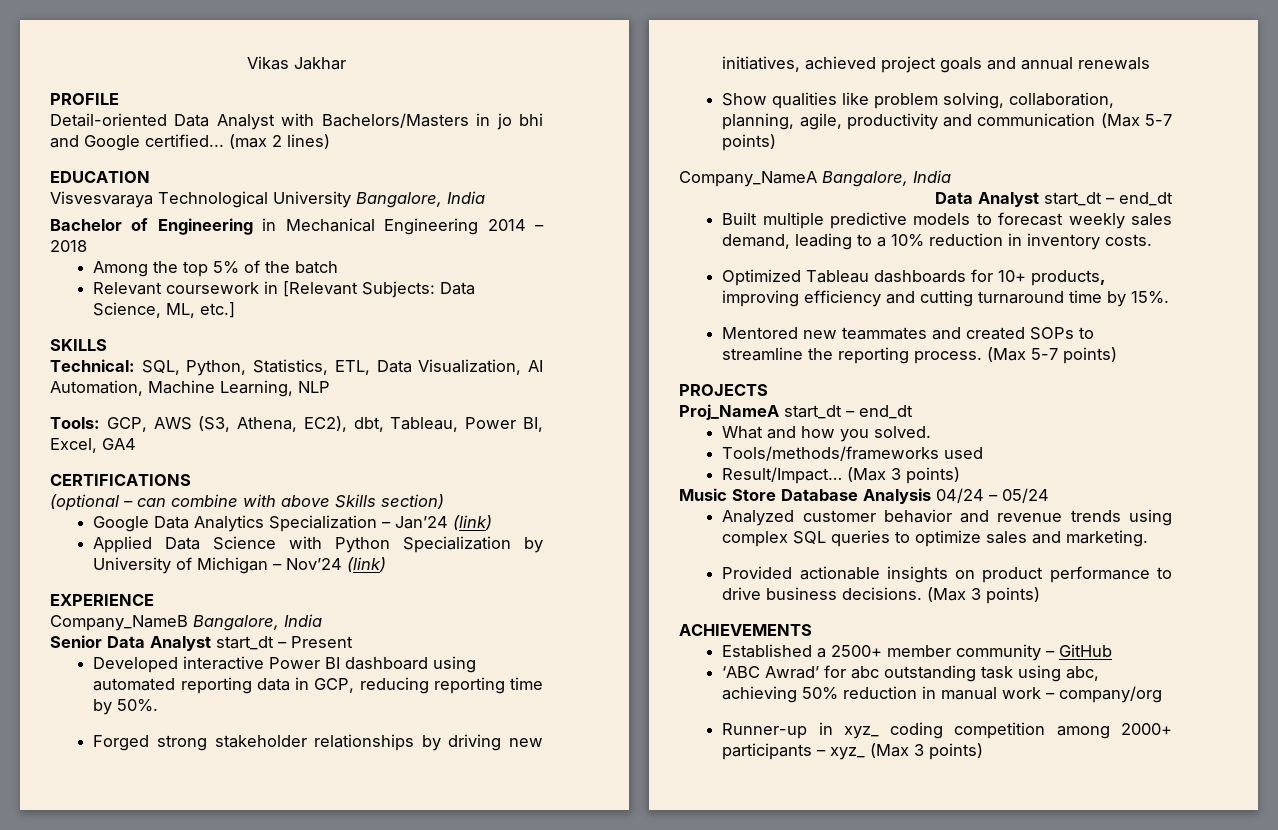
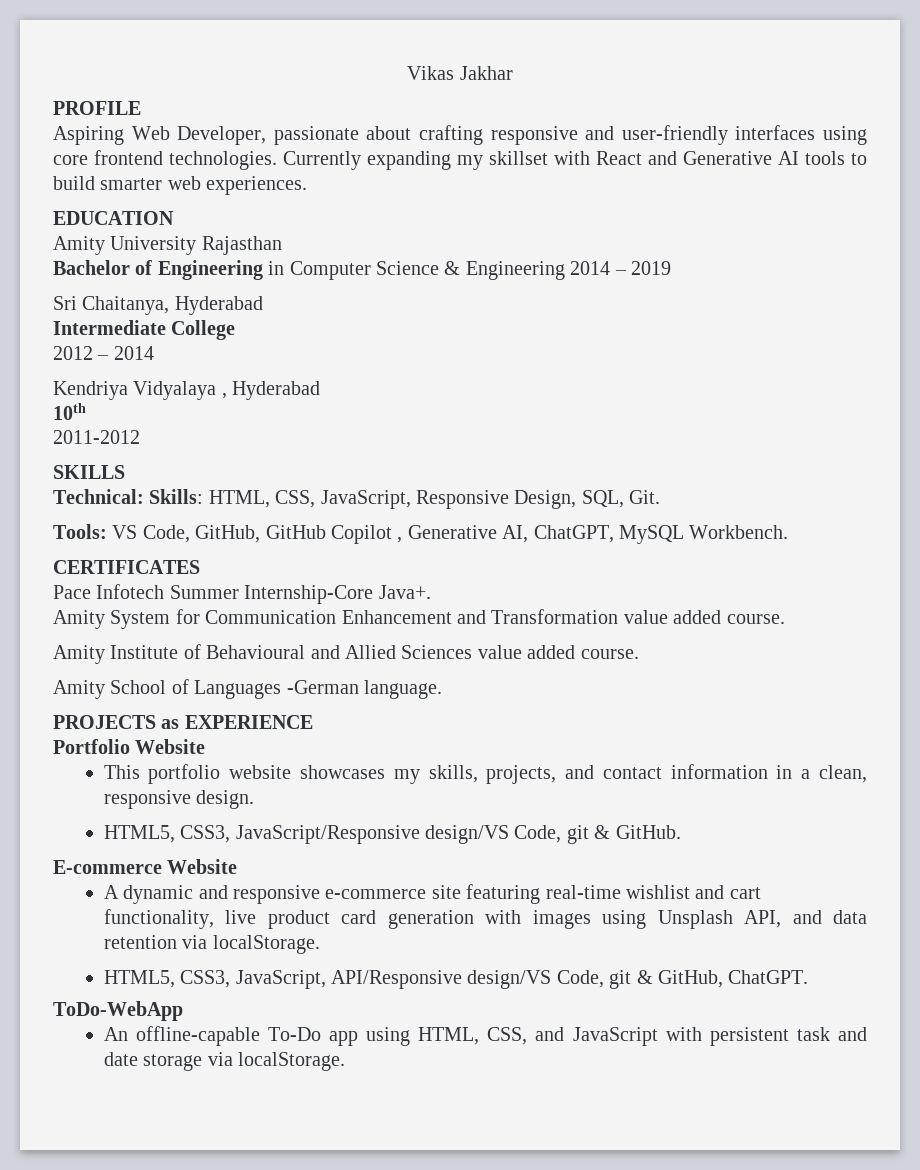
[50,113,543,130] [50,134,330,151] [50,171,150,183] [50,191,485,208] [50,218,544,235] [50,240,87,252] [93,260,339,277] [93,281,476,298] [93,302,236,318] [50,339,107,351] [50,359,543,376] [50,380,330,397] [50,416,543,432] [50,438,136,453] [50,474,191,486] [50,494,444,511] [93,515,493,532] [93,536,543,553] [93,557,387,574] [50,594,154,606] [50,614,322,631] [50,635,353,651] [93,656,477,673] [93,677,543,694] [93,699,159,715] [93,734,543,751] [722,56,1151,73] [722,92,1115,109] [722,113,1172,130] [722,134,777,151] [679,170,951,187] [935,192,1173,207] [722,212,1172,229] [722,233,1153,250] [722,269,1107,286] [722,290,1170,307] [722,327,1095,340] [722,347,1118,364] [679,384,768,396] [679,404,913,420] [722,426,932,442] [722,446,984,461] [722,467,961,484] [679,488,1049,504] [722,509,1172,526] [722,530,1149,547] [722,566,1172,583] [722,587,1041,604] [679,624,812,636] [722,644,1113,661] [722,665,1100,682] [722,686,1163,703] [722,722,1172,739] [722,743,984,760] Detail-oriented Data Analyst with Bachelors/Masters in jo bhi and Google certified... (max 2 lines) // EDUCATION // Visvesvaraya Technological University Bangalore, India // Bachelor of Engineering in Mechanical Engineering 2014 – 2018 // Among the top 5% of the batch // Relevant coursework in [Relevant Subjects: Data Science, ML, etc.] // SKILLS // Technical: SQL, Python, Statistics, ETL, Data Visualization, AI Automation, Machine Learning, NLP // Tools: GCP, AWS (S3, Athena, EC2), dbt, Tableau, Power BI, Excel, GA4 // CERTIFICATIONS // (optional – can combine with above Skills section) // Google Data Analytics Specialization – Jan’24 (link) // Applied Data Science with Python Specialization by University of Michigan – Nov’24 (link) // EXPERIENCE // Company_NameB Bangalore, India // Senior Data Analyst start_dt – Present // Developed interactive Power BI dashboard using automated reporting data in GCP, reducing reporting time by 50%. // Forged strong stakeholder relationships by driving new initiatives, achieved project goals and annual renewals // Show qualities like problem solving, collaboration, planning, agile, productivity and communication (Max 5-7 points) // Company_NameA Bangalore, India // Data Analyst start_dt – end_dt // Built multiple predictive models to forecast weekly sales demand, leading to a 10% reduction in inventory costs. // Optimized Tableau dashboards for 10+ products, improving efficiency and cutting turnaround time by 15%. // Mentored new teammates and created SOPs to streamline the reporting process. (Max 5-7 points) // PROJECTS // Proj_NameA start_dt – end_dt // What and how you solved. // Tools/methods/frameworks used // Result/Impact… (Max 3 points) // Music Store Database Analysis 04/24 – 05/24 // Analyzed customer behavior and revenue trends using complex SQL queries to optimize sales and marketing. // Provided actionable insights on product performance to drive business decisions. (Max 3 points) // ACHIEVEMENTS // Established a 2500+ member community – GitHub // ‘ABC Awrad’ for abc outstanding task using abc, achieving 50% reduction in manual work – company/org // Runner-up in xyz_ coding competition among 2000+ participants – xyz_ (Max 3 points) -> [53,125,868,145] [53,150,867,170] [53,176,308,195] [53,211,174,225] [53,236,282,255] [53,260,671,280] [53,296,263,315] [53,320,236,340] [53,346,154,360] [53,381,321,400] [53,403,86,420] [53,430,140,444] [53,465,125,479] [53,489,661,509] [53,524,789,544] [53,560,200,574] [53,584,431,604] [53,609,785,629] [53,644,639,664] [53,679,442,699] [53,715,313,729] [53,739,206,754] [103,764,867,784] [103,790,255,809] [103,825,681,844] [53,859,238,874] [103,884,761,904] [103,909,868,929] [103,935,320,954] [103,970,809,989] [53,1001,183,1021] [103,1026,868,1046] [103,1052,345,1071] Aspiring Web Developer, passionate about crafting responsive and user-friendly interfaces using core frontend technologies. Currently expanding my skillset with React and Generative AI tools to build smarter web experiences. // EDUCATION // Amity University Rajasthan // Bachelor of Engineering in Computer Science & Engineering 2014 – 2019 // Sri Chaitanya, Hyderabad // Intermediate College // 2012 – 2014 // Kendriya Vidyalaya , Hyderabad // 10th // 2011-2012 // SKILLS // Technical: Skills: HTML, CSS, JavaScript, Responsive Design, SQL, Git. // Tools: VS Code, GitHub, GitHub Copilot , Generative AI, ChatGPT, MySQL Workbench. // CERTIFICATES // Pace Infotech Summer Internship-Core Java+. // Amity System for Communication Enhancement and Transformation value added course. // Amity Institute of Behavioural and Allied Sciences value added course. // Amity School of Languages -German language. // PROJECTS as EXPERIENCE // Portfolio Website // This portfolio website showcases my skills, projects, and contact information in a clean, responsive design. // HTML5, CSS3, JavaScript/Responsive design/VS Code, git & GitHub. // E-commerce Website // A dynamic and responsive e-commerce site featuring real-time wishlist and cart functionality, live product card generation with images using Unsplash API, and data retention via localStorage. // HTML5, CSS3, JavaScript, API/Responsive design/VS Code, git & GitHub, ChatGPT. // ToDo-WebApp // An offline-capable To-Do app using HTML, CSS, and JavaScript with persistent task and date storage via localStorage.

